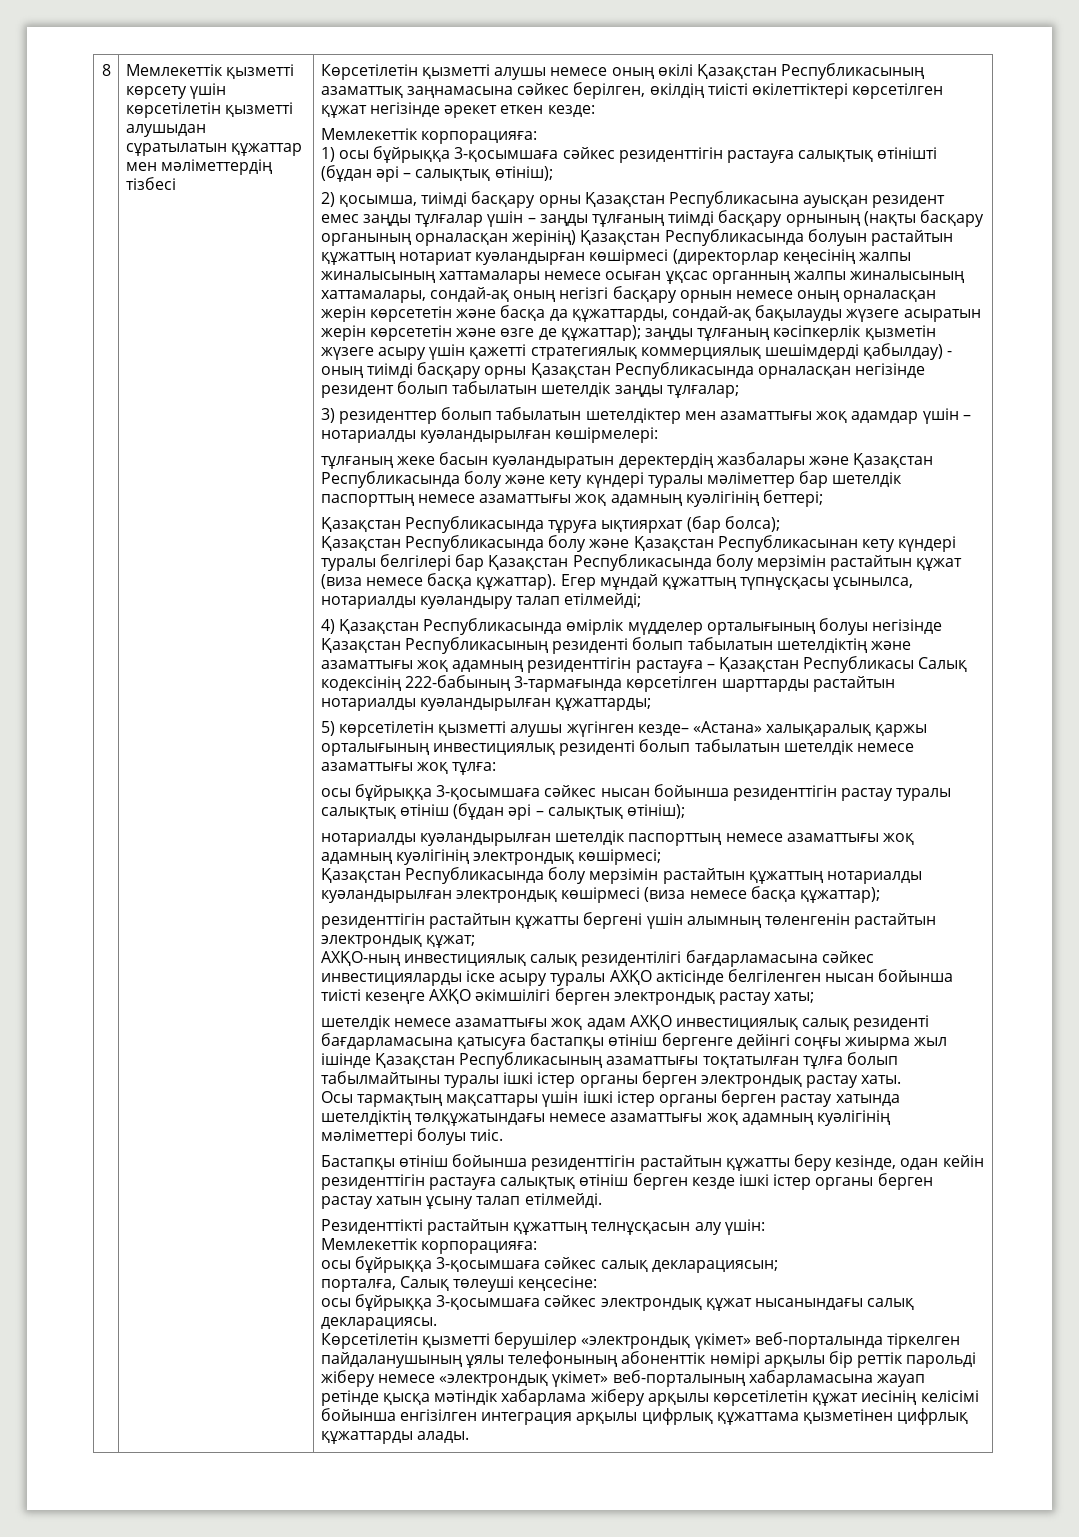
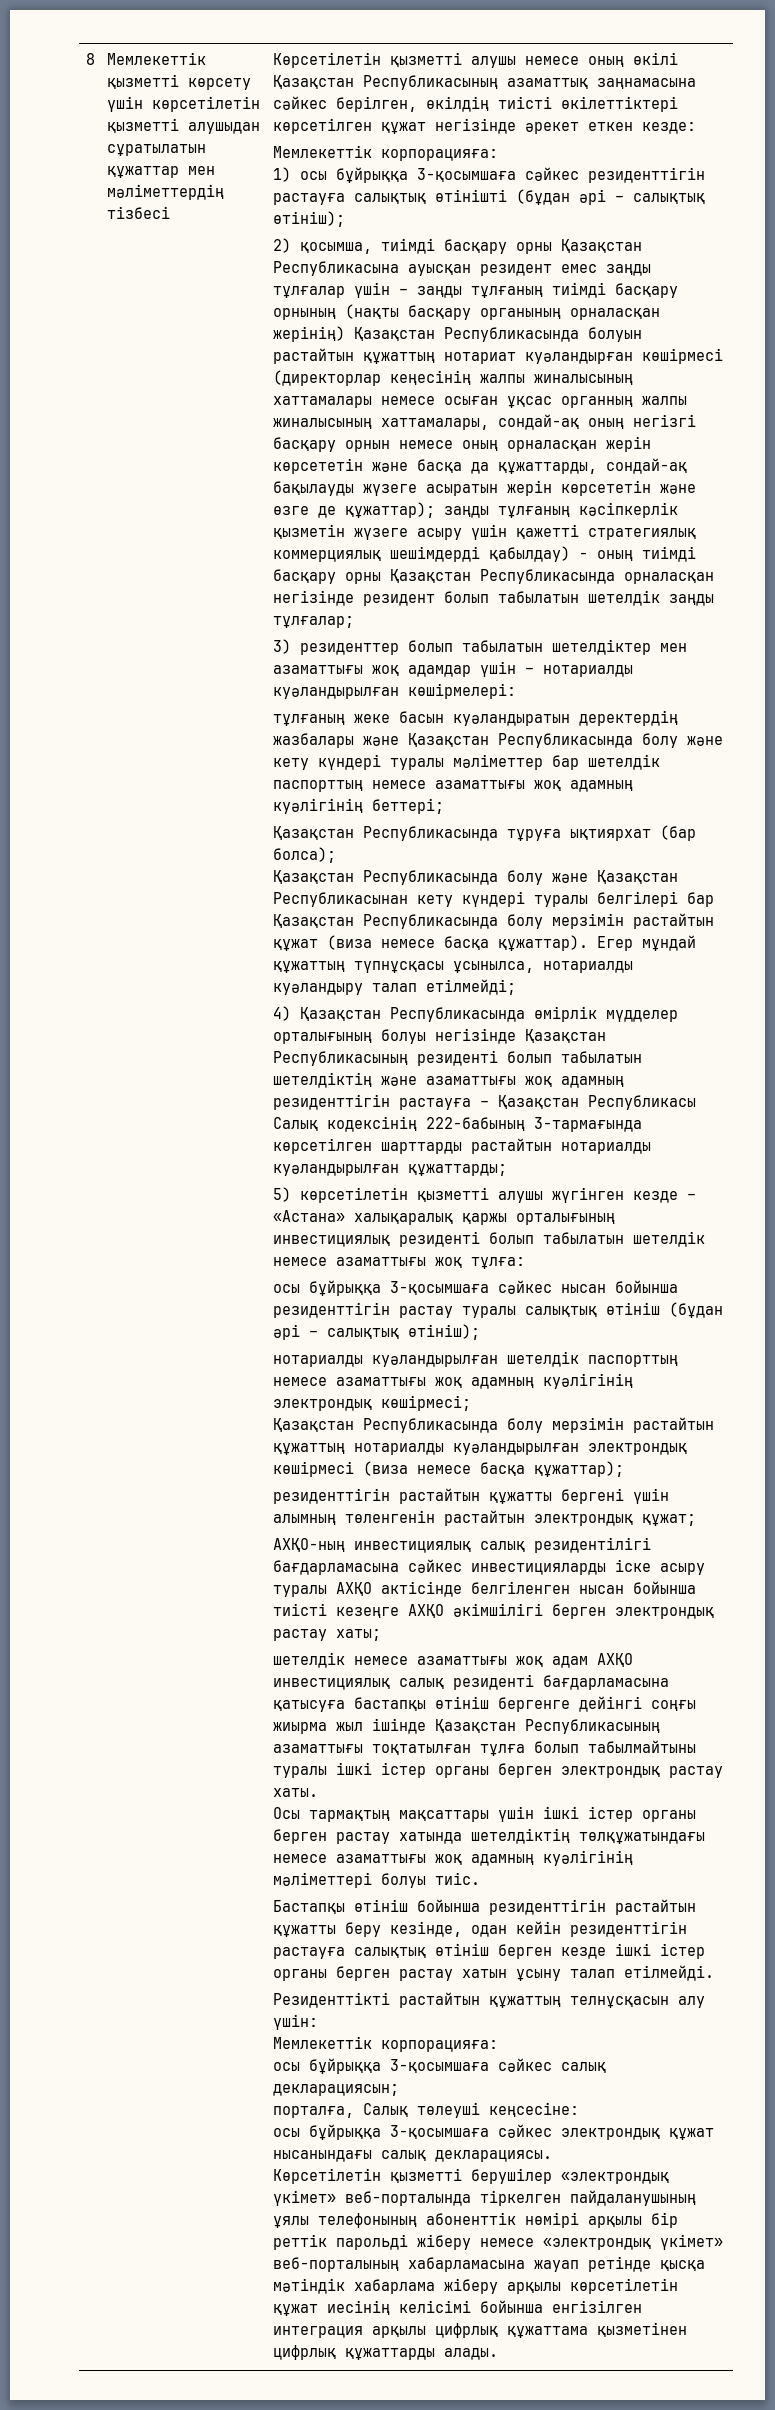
[637,724,689,736] кезде– -> [633,1191,697,1203] кезде –

